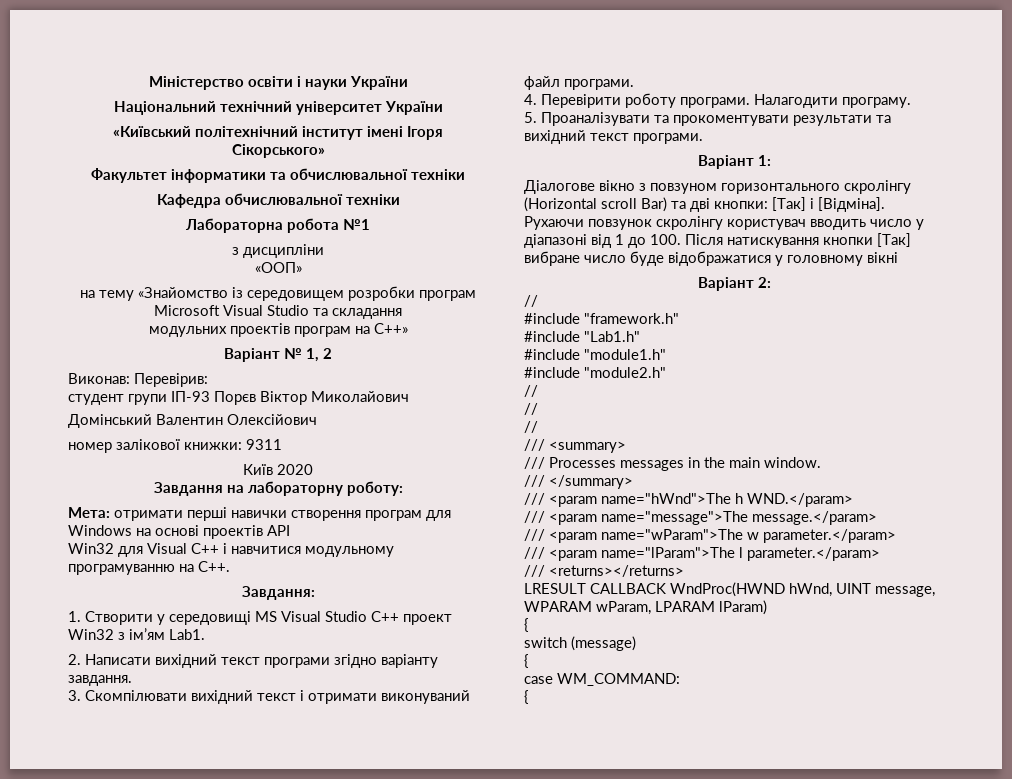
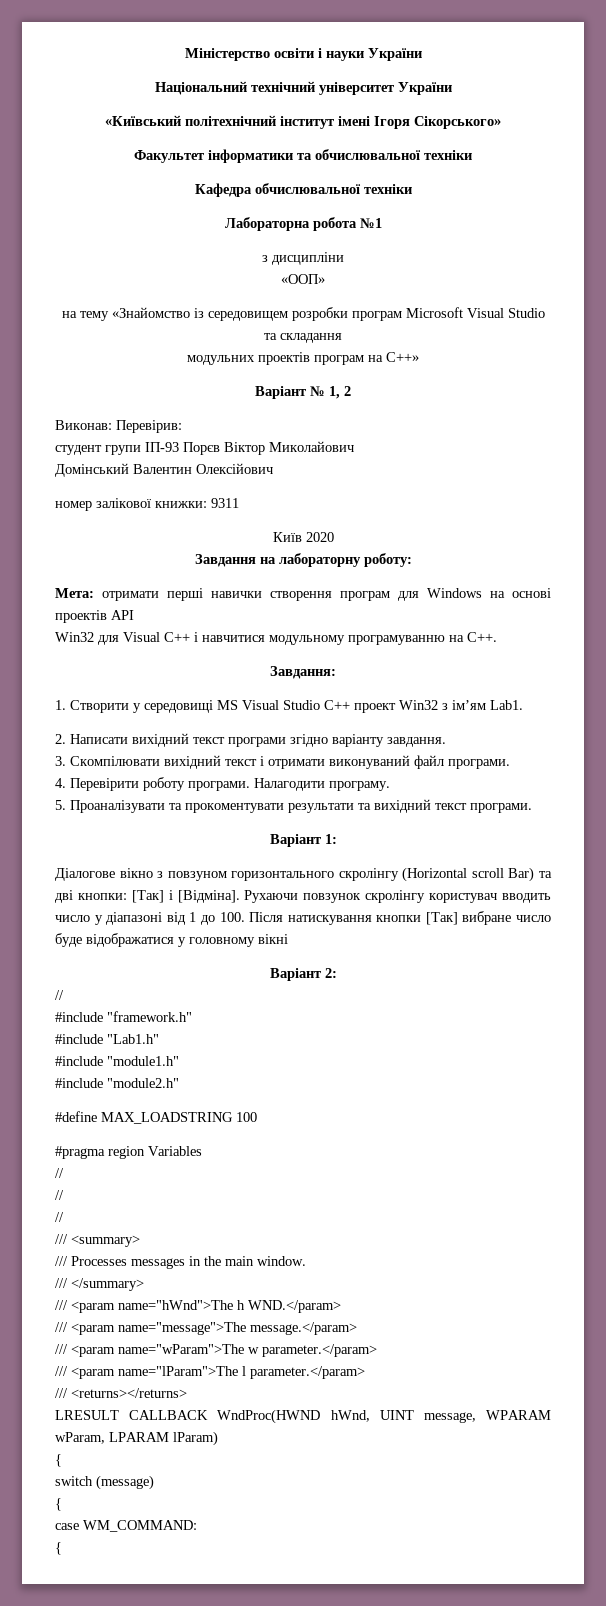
(666, 372) none -> [55,1111,257,1124] [55,1146,202,1159] // #define MAX_LOADSTRING 100 // #pragma region Variables

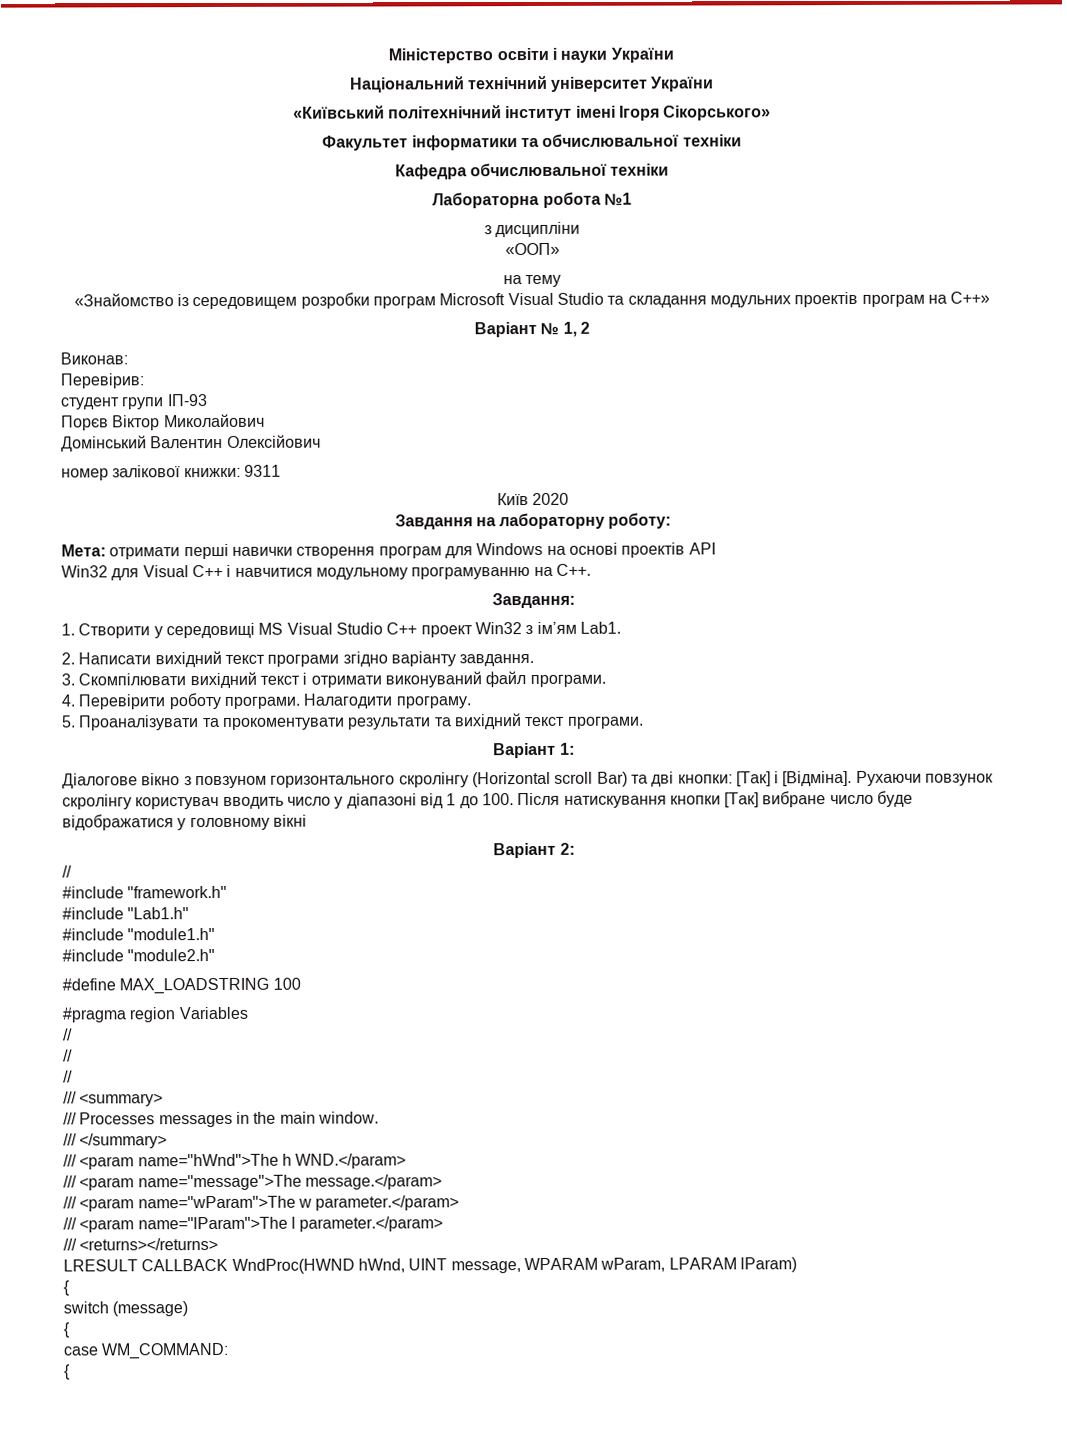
(109, 316) none -> (562, 281) //
(342, 338) // -> (707, 301) none
(112, 425) none -> (128, 358) //
(179, 447) none -> (208, 400) //

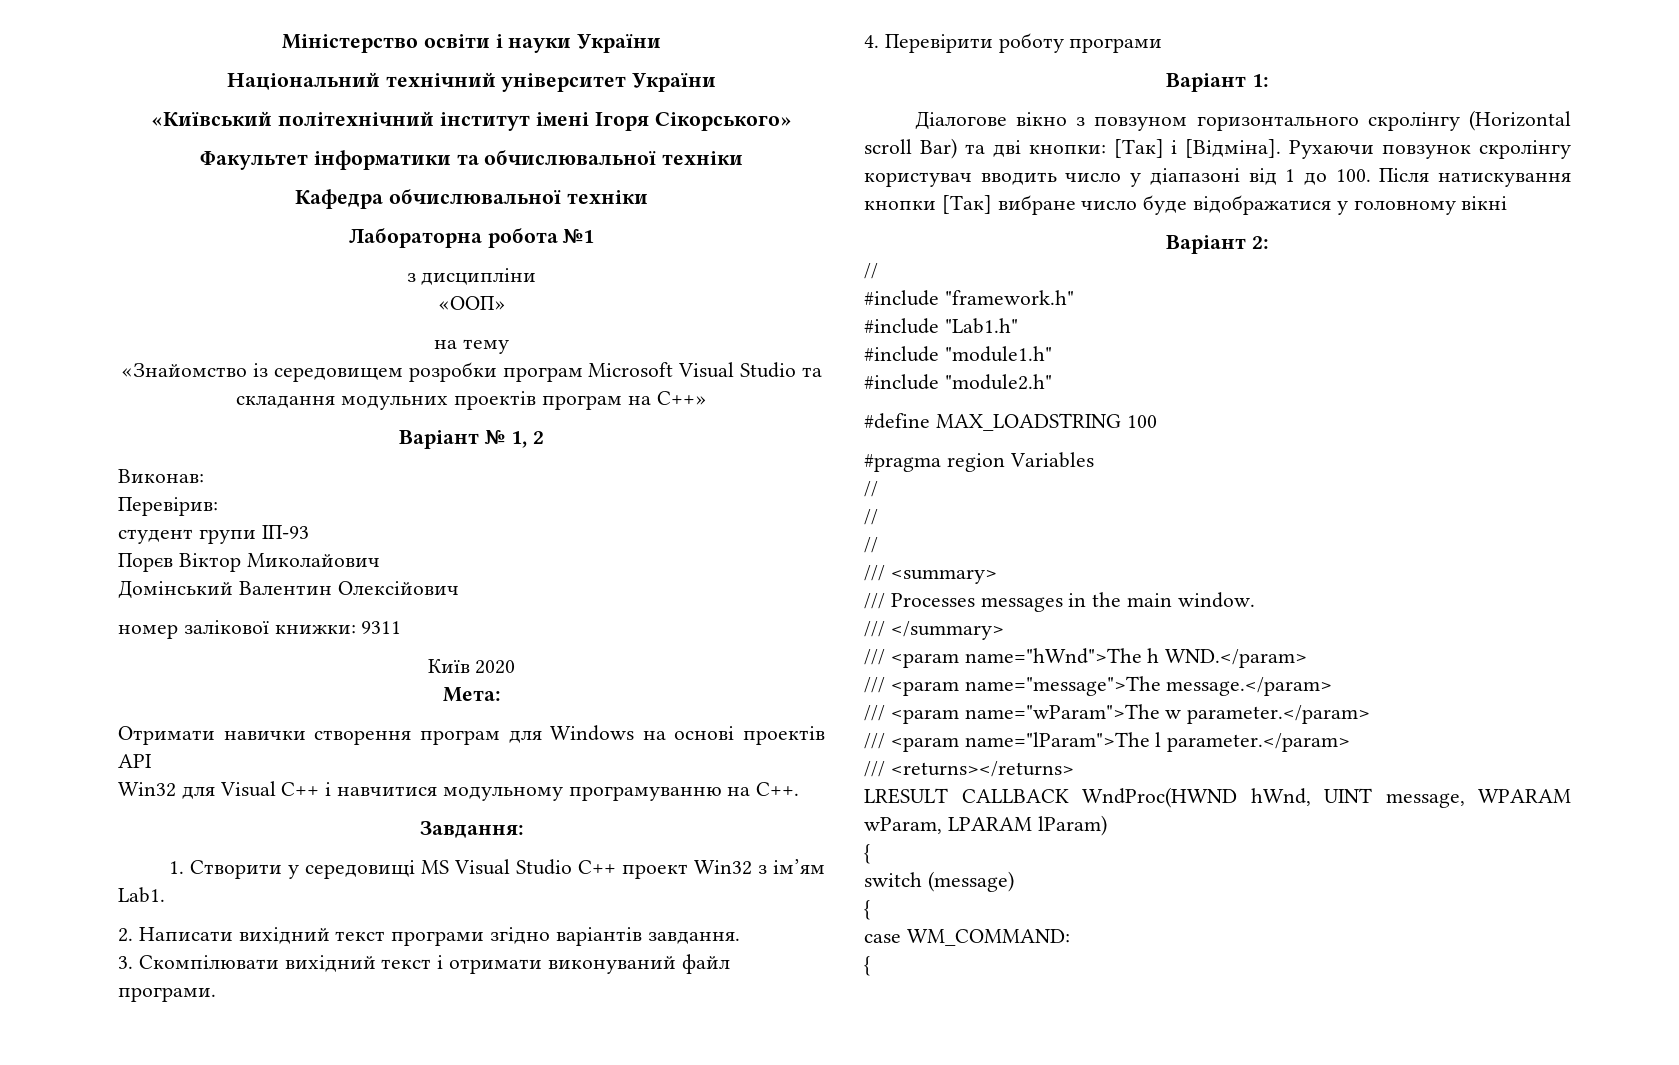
[394,512,672,530] [61,543,229,560] Завдання на лабораторну роботу: // Мета: отримати перші -> [442,687,501,702] [118,726,215,745] Мета: // Отримати
[390,651,456,667] варіанту -> [555,927,642,946] варіантів
[223,693,471,709] [62,713,644,731] програми. Налагодити програму. // 5. Проаналізувати та прокоментувати результати та вихідний текст програми. -> [1069,38,1163,53] програми

